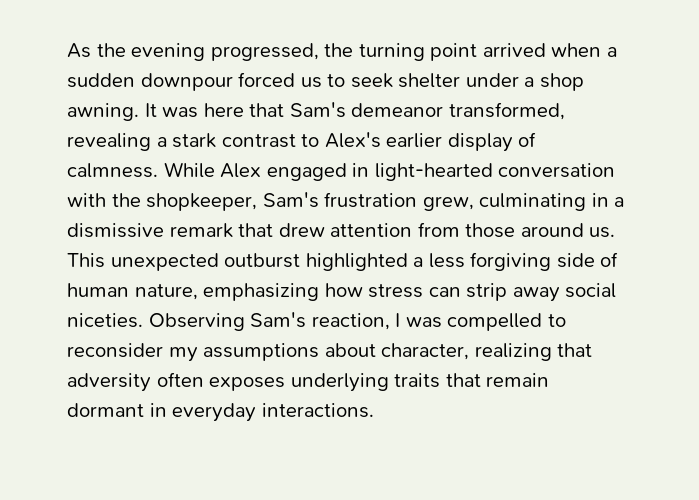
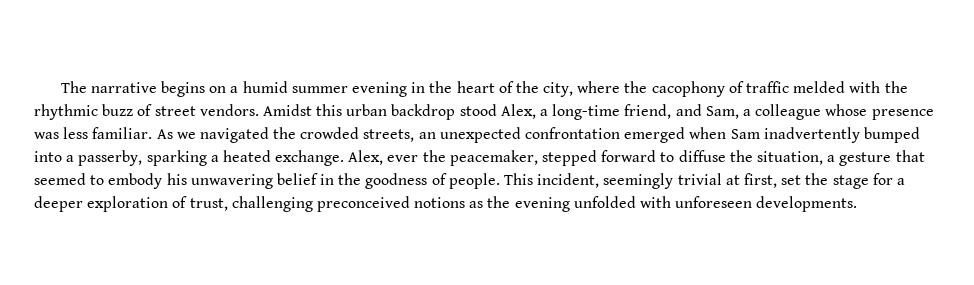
[67,43,617,61] [67,72,584,91] [67,102,565,121] [67,132,537,152] [67,162,616,181] [67,192,625,211] [67,222,616,238] [67,252,619,271] [67,283,617,302] [67,312,566,331] [67,343,593,362] [67,372,550,392] [67,403,374,422] As the evening progressed, the turning point arrived when a sudden downpour forced us to seek shelter under a shop awning. It was here that Sam's demeanor transformed, revealing a stark contrast to Alex's earlier display of calmness. While Alex engaged in light-hearted conversation with the shopkeeper, Sam's frustration grew, culminating in a dismissive remark that drew attention from those around us. This unexpected outburst highlighted a less forgiving side of human nature, emphasizing how stress can strip away social niceties. Observing Sam's reaction, I was compelled to reconsider my assumptions about character, realizing that adversity often exposes underlying traits that remain dormant in everyday interactions. -> [60,81,908,97] [34,104,934,120] [34,127,920,143] [34,150,925,166] [34,173,905,189] [34,196,858,212] The narrative begins on a humid summer evening in the heart of the city, where the cacophony of traffic melded with the rhythmic buzz of street vendors. Amidst this urban backdrop stood Alex, a long-time friend, and Sam, a colleague whose presence was less familiar. As we navigated the crowded streets, an unexpected confrontation emerged when Sam inadvertently bumped into a passerby, sparking a heated exchange. Alex, ever the peacemaker, stepped forward to diffuse the situation, a gesture that seemed to embody his unwavering belief in the goodness of people. This incident, seemingly trivial at first, set the stage for a deeper exploration of trust, challenging preconceived notions as the evening unfolded with unforeseen developments.

